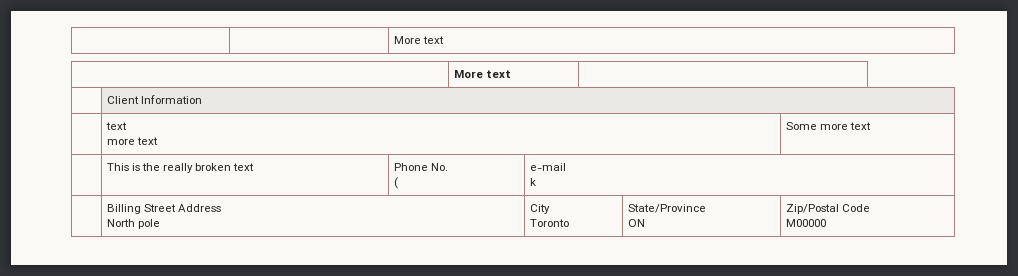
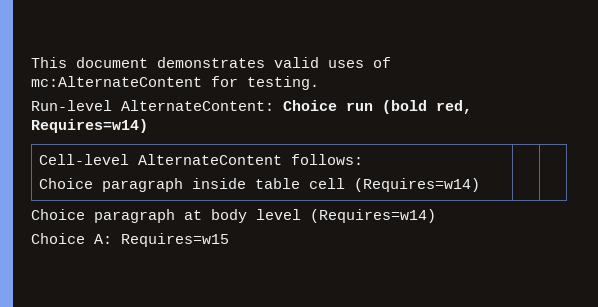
[393,36,445,44] [453,70,512,78] [106,95,203,104] [105,122,127,130] [106,137,159,145] [785,122,872,130] [106,163,255,173] [393,163,449,171] [393,177,398,189] [529,163,566,171] [529,178,536,186] [106,204,222,214] [106,219,161,229] [529,204,550,214] [529,219,569,227] [627,204,706,213] [627,219,645,227] [785,204,871,214] [785,219,826,227] | | More text // | More text | // | Client Information // | text // more text | Some more text // | This is the really broken text | Phone No. // ( | e-mail // k // | Billing Street Address // North pole | City // Toronto | State/Province // ON | Zip/Postal Code // M00000 -> [31,57,391,68] [31,76,319,90] [31,100,472,114] [31,119,148,133] [39,154,364,165] [39,178,481,192] [31,209,436,223] [31,233,229,247] This document demonstrates valid uses of mc:AlternateContent for testing. // Run-level AlternateContent: Choice run (bold red, Requires=w14) // Cell-level AlternateContent follows: // Choice paragraph inside table cell (Requires=w14) | | // Choice paragraph at body level (Requires=w14) // Choice A: Requires=w15

